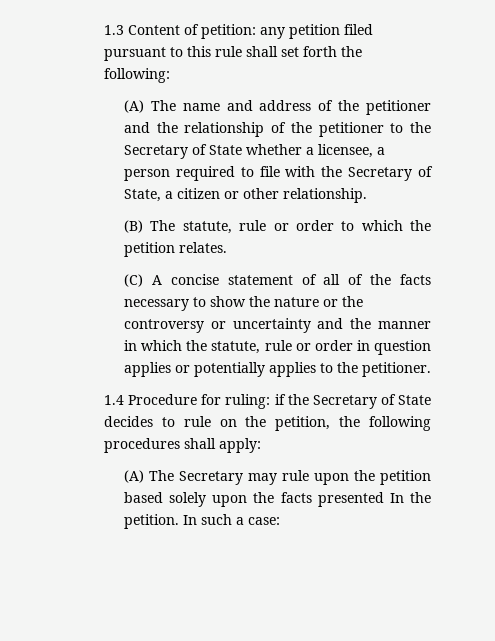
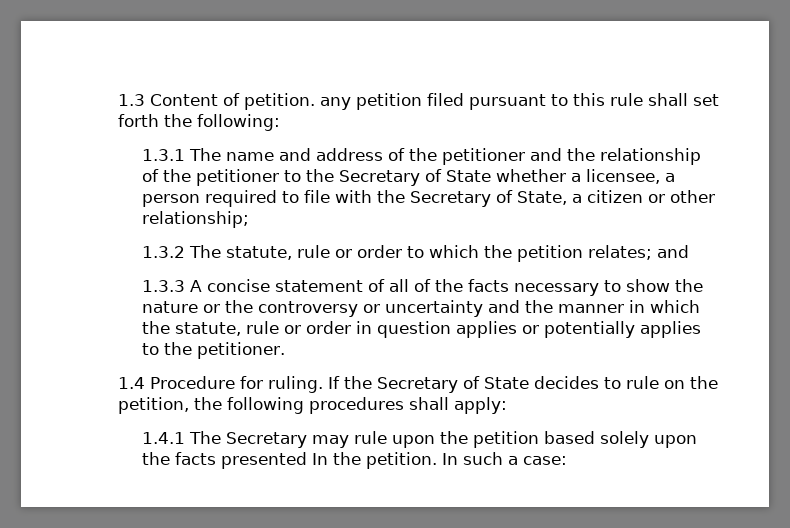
[200,24,256,39] petition: -> [243,93,315,110] petition.
[123,100,144,113] (A) -> [141,149,185,161] 1.3.1
[282,188,367,203] [123,220,143,233] relationship. // (B) -> [141,211,249,228] [141,246,185,258] relationship; // 1.3.2
[178,242,227,253] [123,274,143,287] relates. // (C) -> [587,245,689,260] [141,280,185,292] relates; and // 1.3.3
[225,394,286,409] ruling: if -> [267,376,340,393] ruling. If
[123,470,144,483] (A) -> [141,432,185,444] 1.4.1

